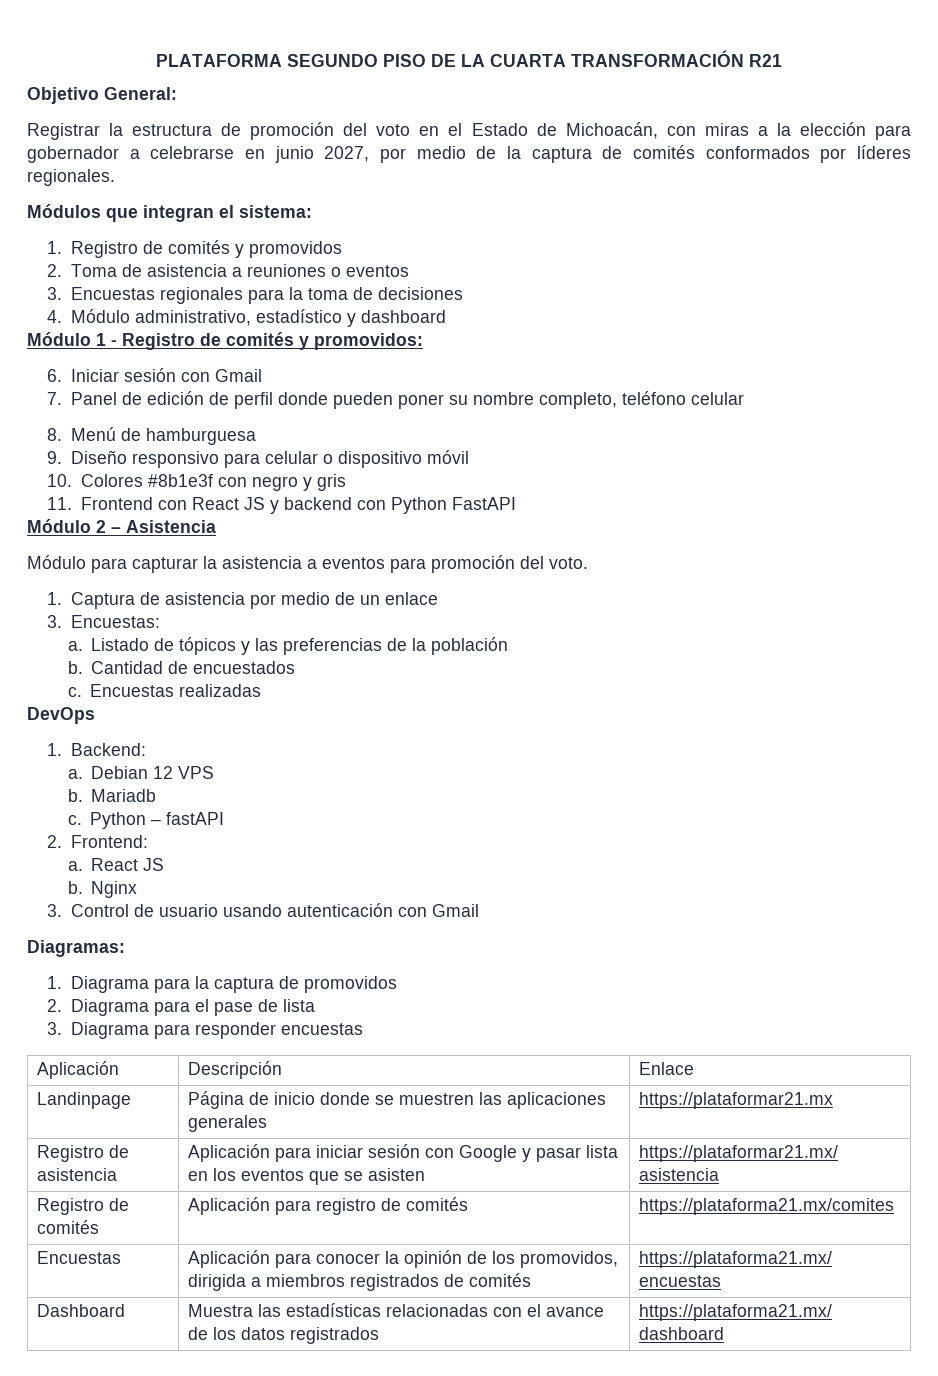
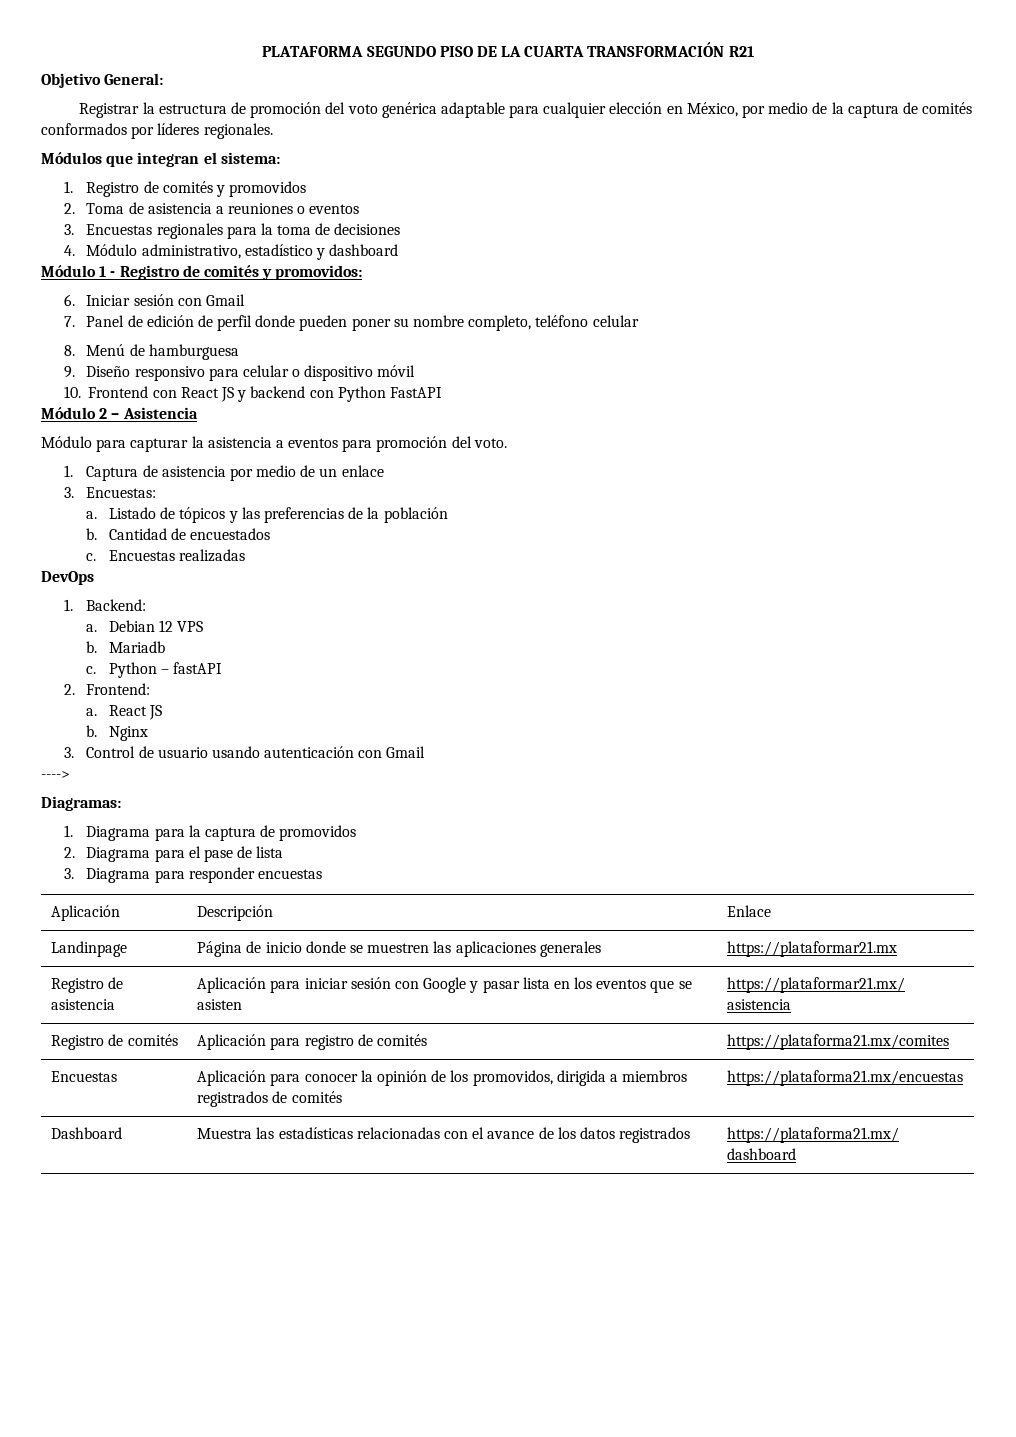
[419,122,911,140] [27,146,370,163] en el Estado de Michoacán, con miras a la elección para gobernador a celebrarse en junio 2027, -> [381,102,738,118] genérica adaptable para cualquier elección en México,
[81,474,347,491] [47,497,73,510] Colores #8b1e3f con negro y gris // 11. -> (81, 392) none
(480, 910) none -> [41,771,70,779] // ---->

